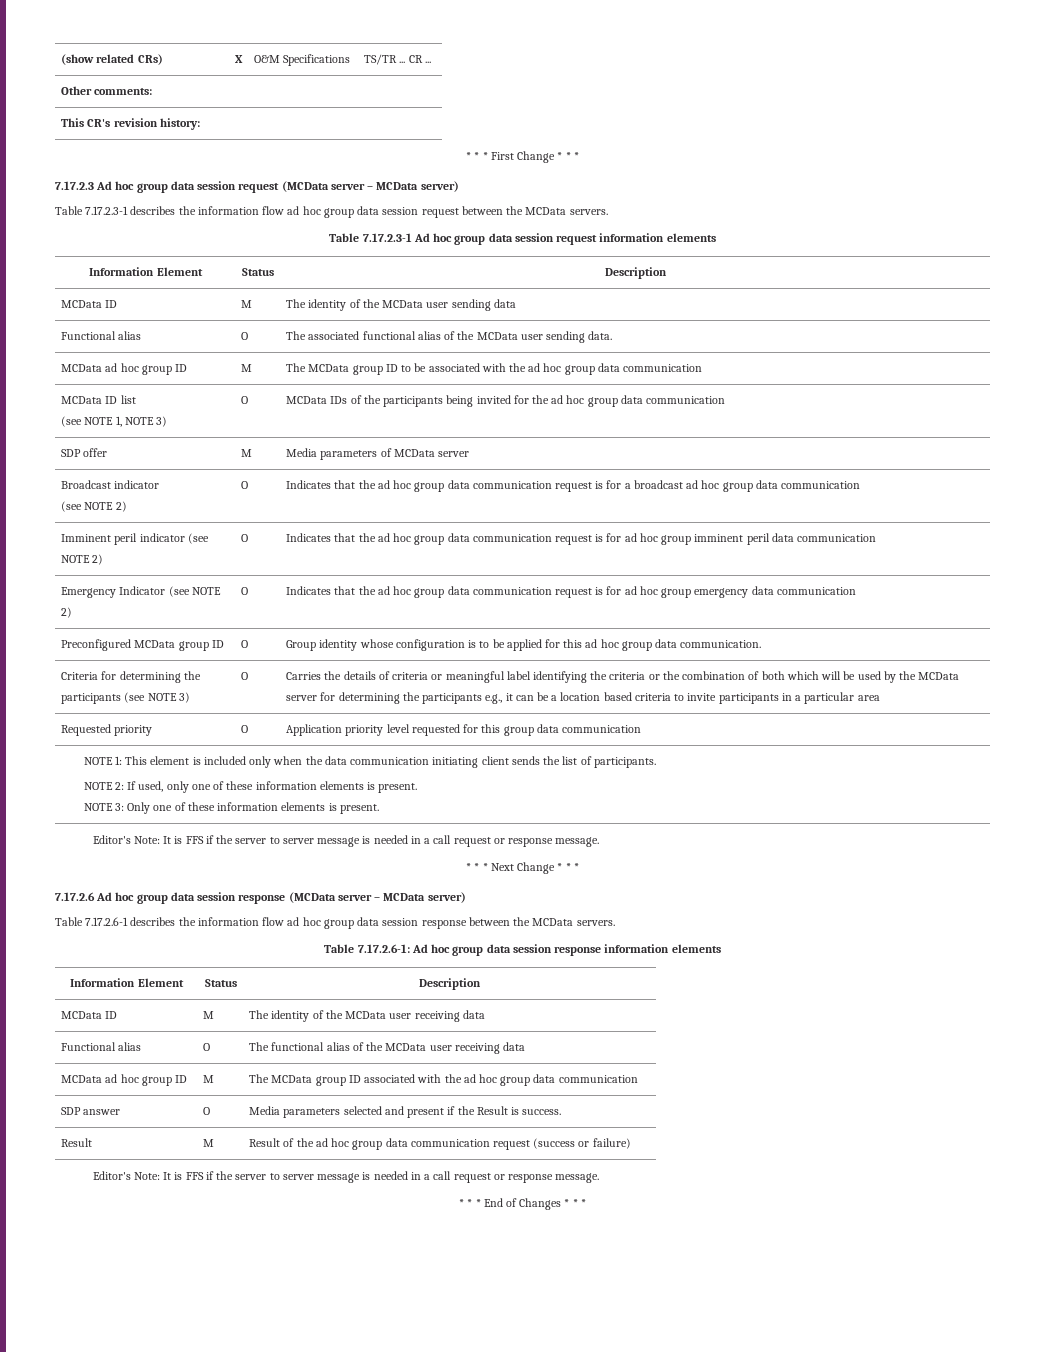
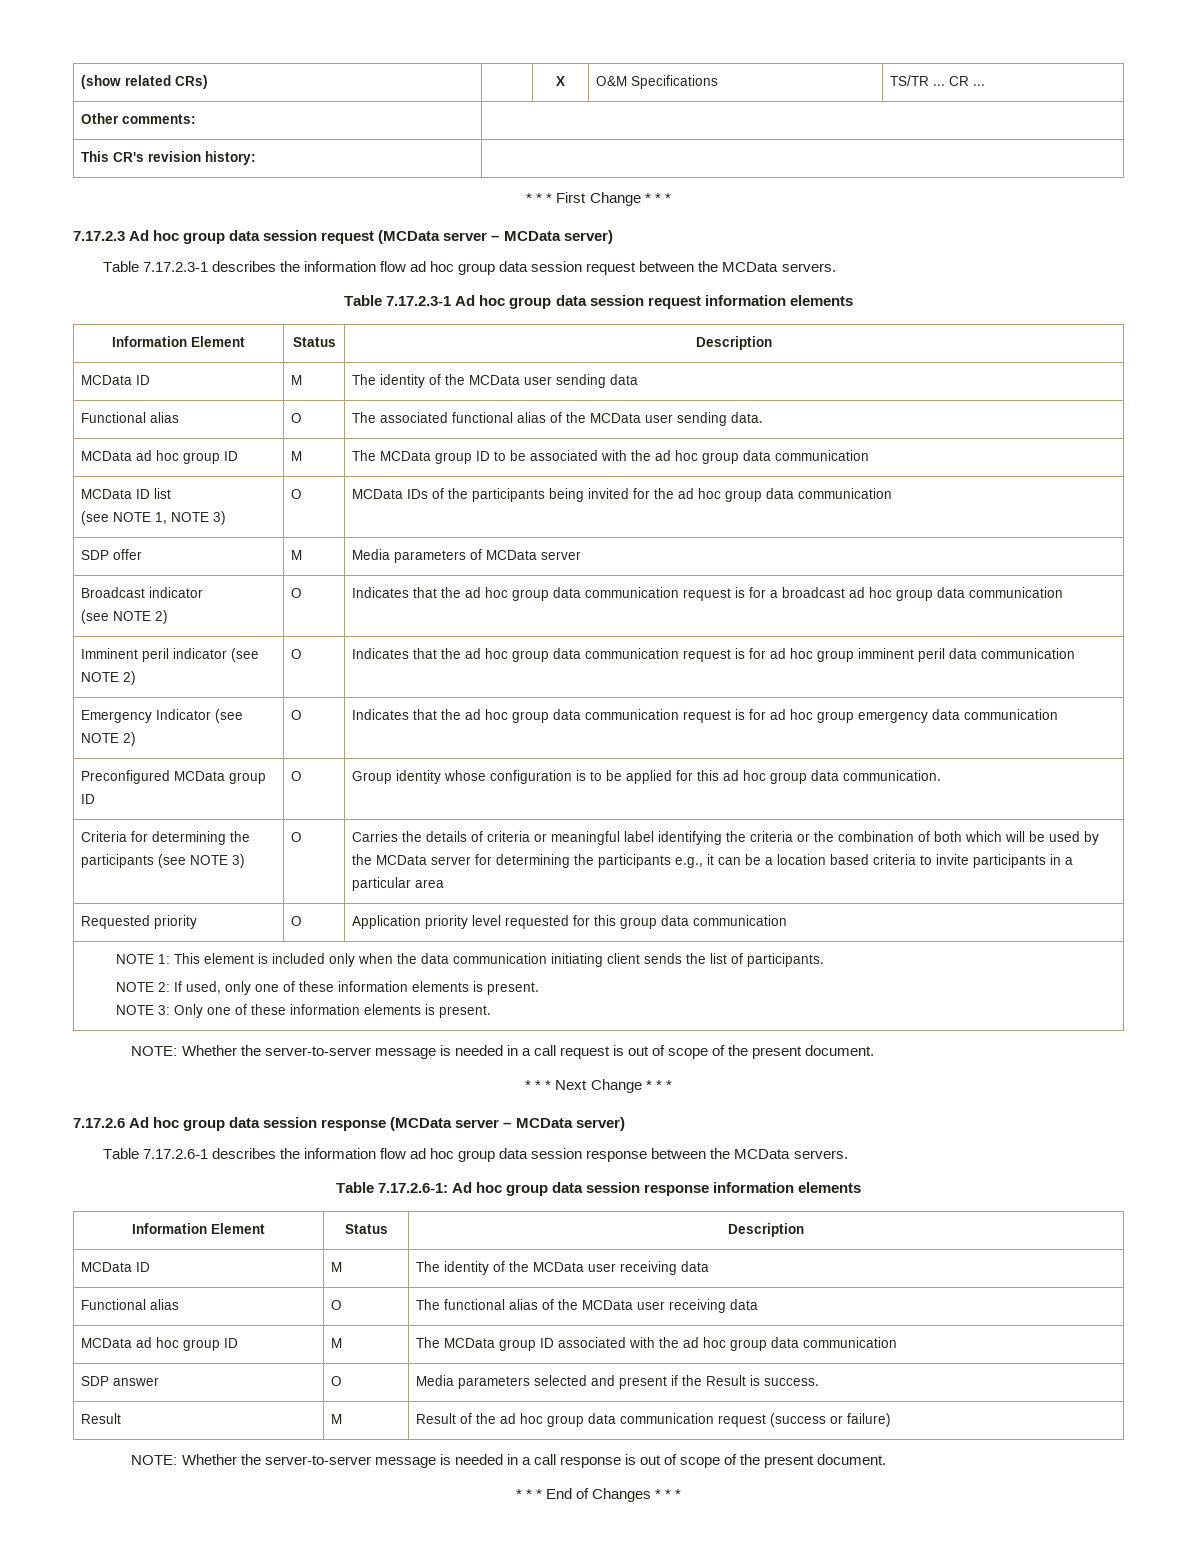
[92,835,600,847] Editor's Note: It is FFS if the server to server message is needed in a call request or response message. -> [131,1045,875,1059] NOTE: Whether the server-to-server message is needed in a call request is out of scope of the present document.
[92,1171,600,1183] Editor's Note: It is FFS if the server to server message is needed in a call request or response message. -> [131,1454,887,1468] NOTE: Whether the server-to-server message is needed in a call response is out of scope of the present document.

